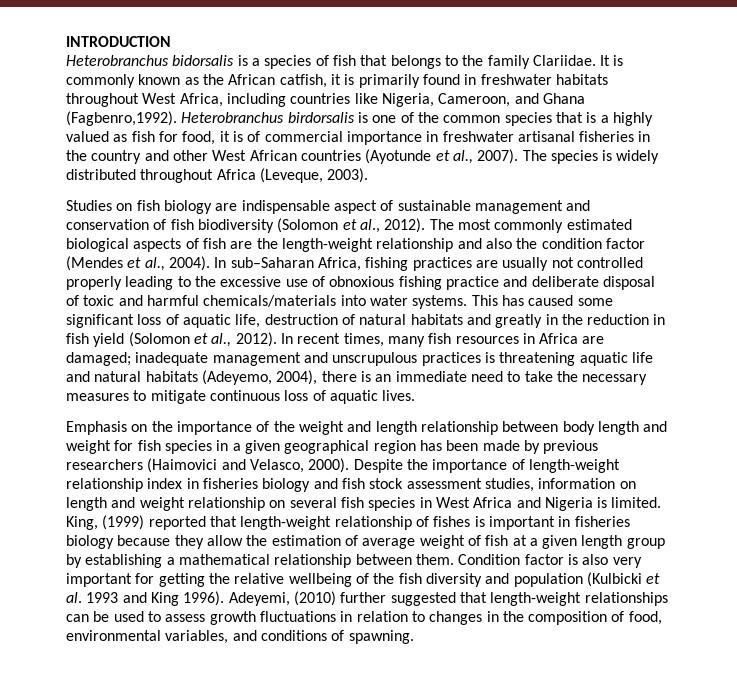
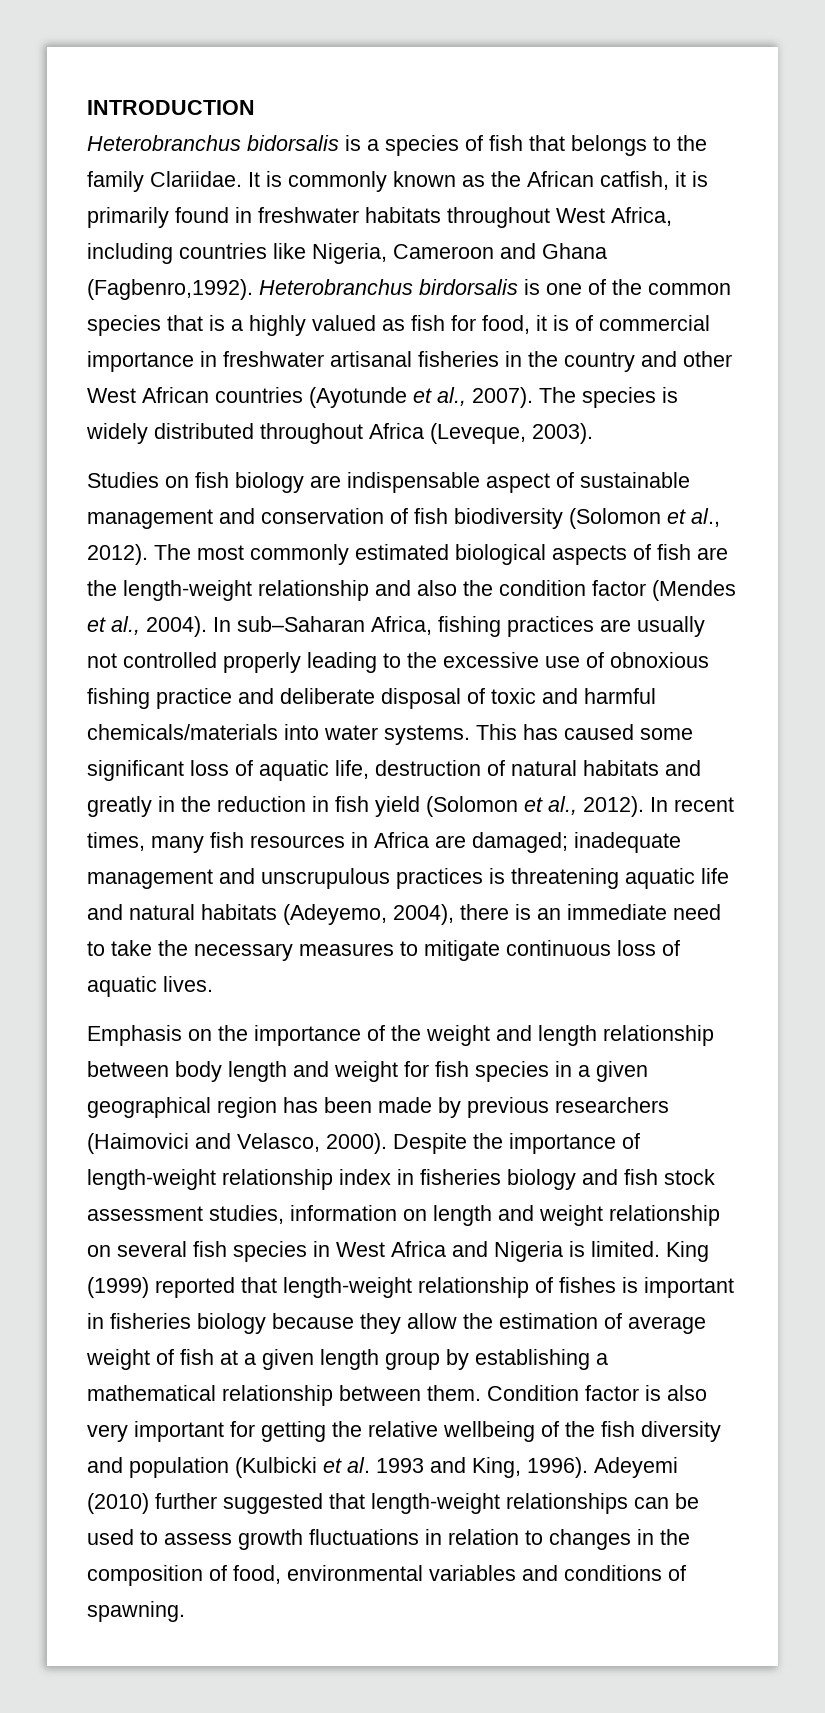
[438,93,511,107] Cameroon, -> [393,244,494,259] Cameroon
[66,516,98,530] King, -> [666,1241,709,1262] King
[150,591,290,606] King 1996). Adeyemi, -> [472,1457,678,1478] King, 1996). Adeyemi
[165,630,229,644] variables, -> [429,1565,516,1581] variables

